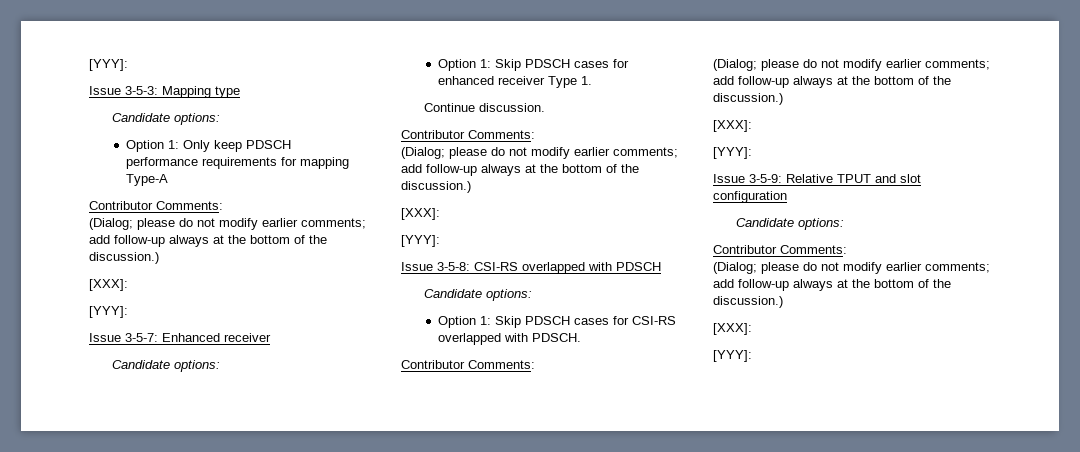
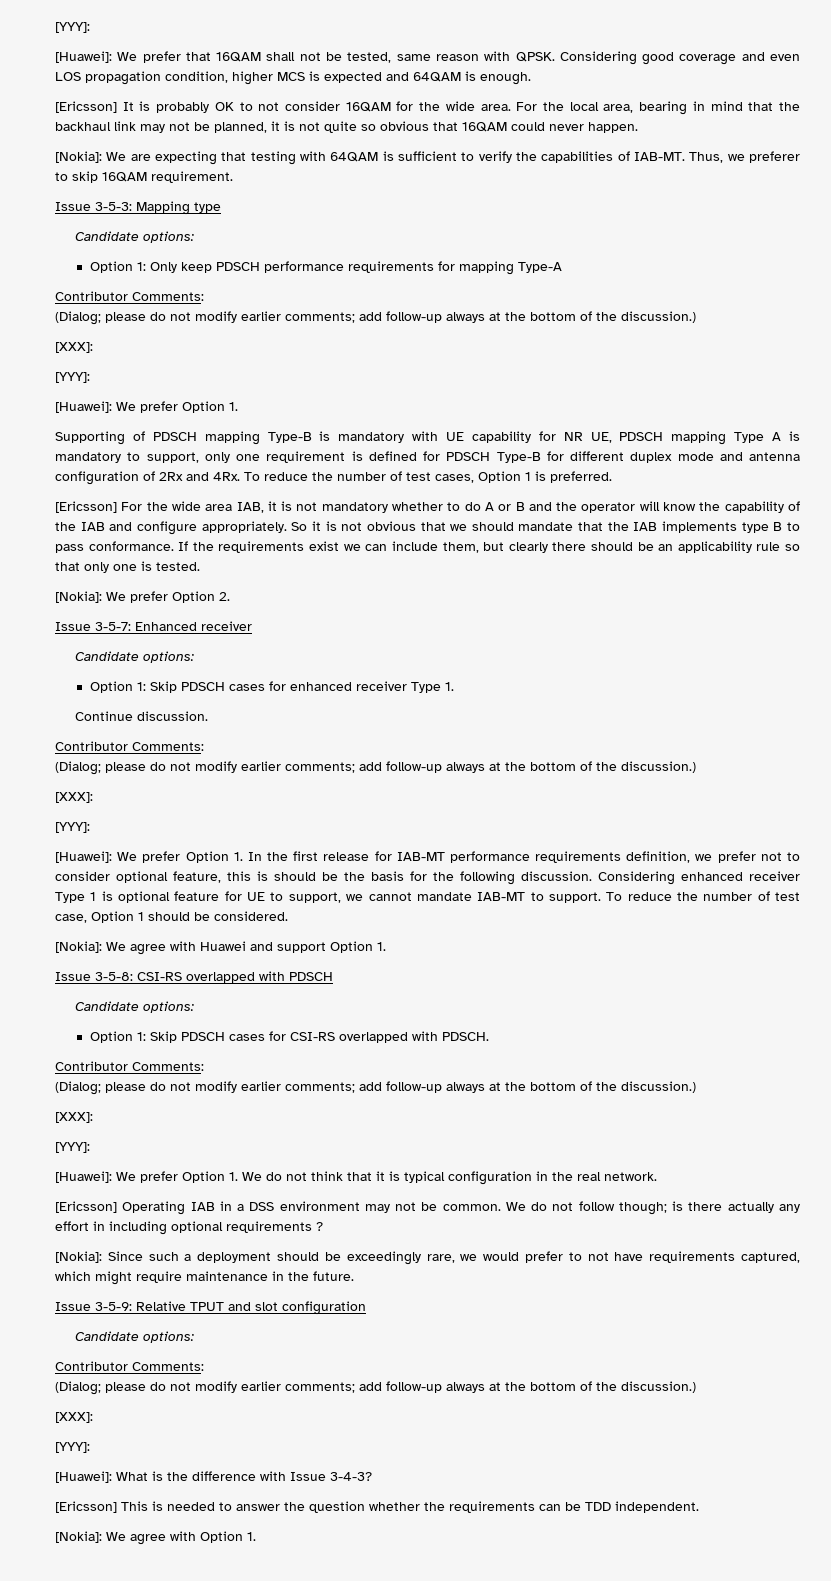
[89,59,128,71] [YYY]: -> [55,22,90,33] [55,51,800,65] [55,71,531,85] [55,101,800,115] [55,121,638,133] [55,151,801,165] [55,171,233,183] [YYY]: // [Huawei]: We prefer that 16QAM shall not be tested, same reason with QPSK. Considering good coverage and even LOS propagation condition, higher MCS is expected and 64QAM is enough. // [Ericsson] It is probably OK to not consider 16QAM for the wide area. For the local area, bearing in mind that the backhaul link may not be planned, it is not quite so obvious that 16QAM could never happen. // [Nokia]: We are expecting that testing with 64QAM is sufficient to verify the capabilities of IAB-MT. Thus, we preferer to skip 16QAM requirement.
(128, 312) none -> [55,401,238,413] [55,431,800,445] [55,451,800,463] [55,471,612,485] [55,501,801,513] [55,521,800,535] [55,541,800,553] [55,561,200,573] [55,591,230,603] // [Huawei]: We prefer Option 1. // Supporting of PDSCH mapping Type-B is mandatory with UE capability for NR UE, PDSCH mapping Type A is mandatory to support, only one requirement is defined for PDSCH Type-B for different duplex mode and antenna configuration of 2Rx and 4Rx. To reduce the number of test cases, Option 1 is preferred. // [Ericsson] For the wide area IAB, it is not mandatory whether to do A or B and the operator will know the capability of the IAB and configure appropriately. So it is not obvious that we should mandate that the IAB implements type B to pass conformance. If the requirements exist we can include them, but clearly there should be an applicability rule so that only one is tested. // [Nokia]: We prefer Option 2.
(440, 241) none -> [55,851,800,863] [55,871,800,885] [55,891,801,903] [55,911,288,923] [55,941,386,955] // [Huawei]: We prefer Option 1. In the first release for IAB-MT performance requirements definition, we prefer not to consider optional feature, this is should be the basis for the following discussion. Considering enhanced receiver Type 1 is optional feature for UE to support, we cannot mandate IAB-MT to support. To reduce the number of test case, Option 1 should be considered. // [Nokia]: We agree with Huawei and support Option 1.
(752, 153) none -> [55,1171,657,1185] [55,1201,801,1215] [55,1221,323,1235] [55,1251,800,1265] [55,1271,354,1285] // [Huawei]: We prefer Option 1. We do not think that it is typical configuration in the real network. // [Ericsson] Operating IAB in a DSS environment may not be common. We do not follow though; is there actually any effort in including optional requirements ? // [Nokia]: Since such a deployment should be exceedingly rare, we would prefer to not have requirements captured, which might require maintenance in the future.
(752, 356) none -> [55,1471,372,1483] [55,1501,699,1513] [55,1531,256,1545] // [Huawei]: What is the difference with Issue 3-4-3? // [Ericsson] This is needed to answer the question whether the requirements can be TDD independent. // [Nokia]: We agree with Option 1.

